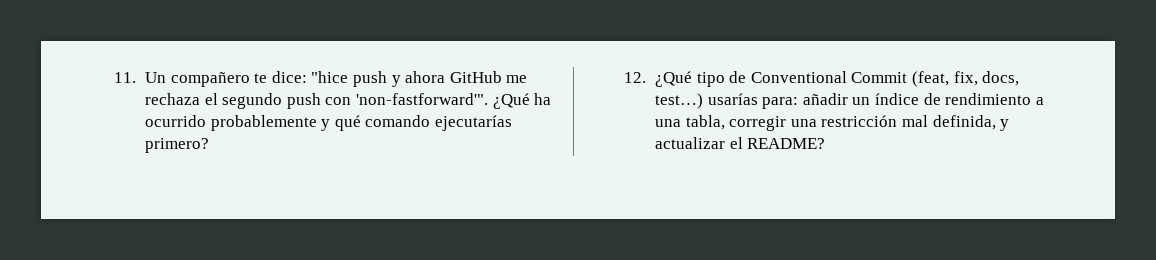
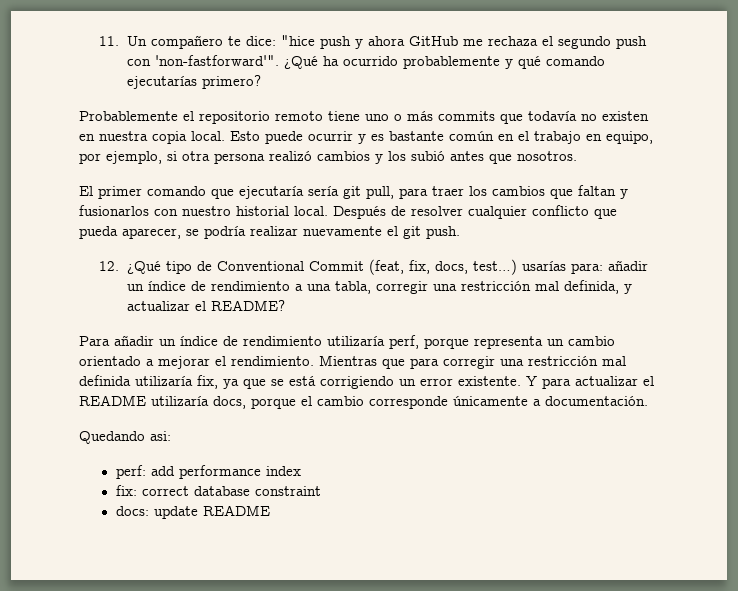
(210, 145) none -> [79,111,649,124] [79,131,653,144] [79,151,577,164] [79,185,628,199] [79,205,617,219] [79,226,460,239] // Probablemente el repositorio remoto tiene uno o más commits que todavía no existen en nuestra copia local. Esto puede ocurrir y es bastante común en el trabajo en equipo, por ejemplo, si otra persona realizó cambios y los subió antes que nosotros. // El primer comando que ejecutaría sería git pull, para traer los cambios que faltan y fusionarlos con nuestro historial local. Después de resolver cualquier conflicto que pueda aparecer, se podría realizar nuevamente el git push.
(826, 143) none -> [79,335,615,349] [79,355,626,369] [79,375,654,389] [79,395,648,409] [79,431,171,444] [115,465,301,479] [115,485,321,496] [115,505,270,519] // Para añadir un índice de rendimiento utilizaría perf, porque representa un cambio orientado a mejorar el rendimiento. Mientras que para corregir una restricción mal definida utilizaría fix, ya que se está corrigiendo un error existente. Y para actualizar el README utilizaría docs, porque el cambio corresponde únicamente a documentación. // Quedando asi: // perf: add performance index // fix: correct database constraint // docs: update README

